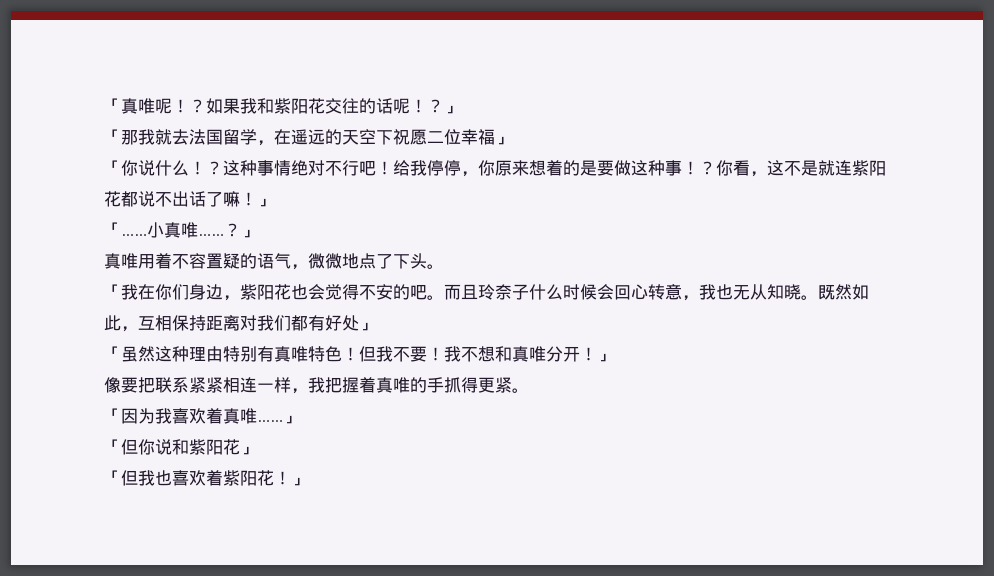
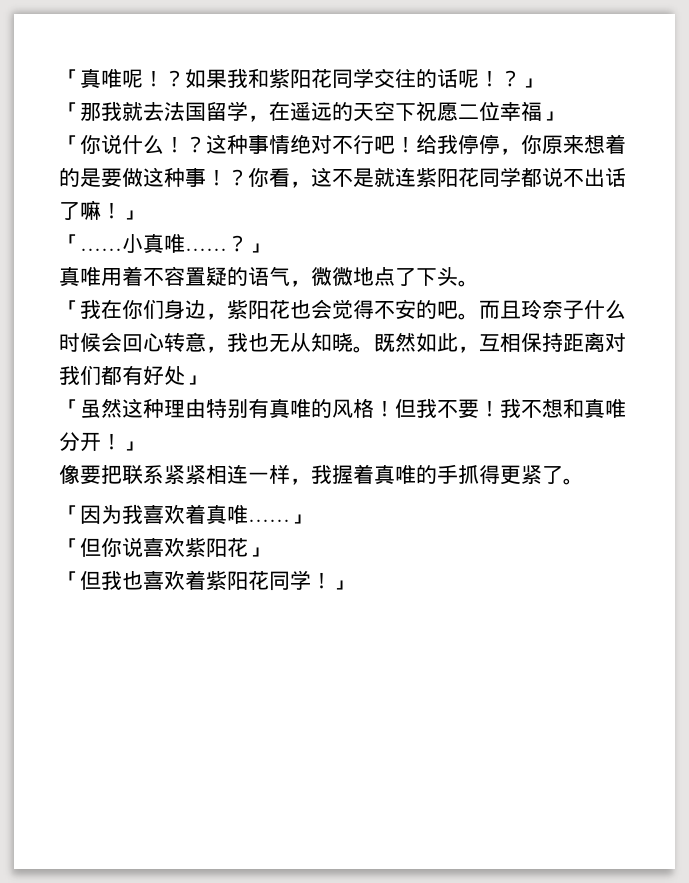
(325, 106) none -> [332,68,374,89] 同学
(121, 199) none -> [479,167,521,188] 同学
[308,346,342,362] 特色 -> [311,398,374,418] 的风格
[325,377,342,393] 把 -> (332, 474) none
(512, 385) none -> [542,466,563,484] 了
[172,439,189,455] 和 -> [143,537,185,557] 喜欢
(274, 478) none -> [269,570,311,591] 同学

